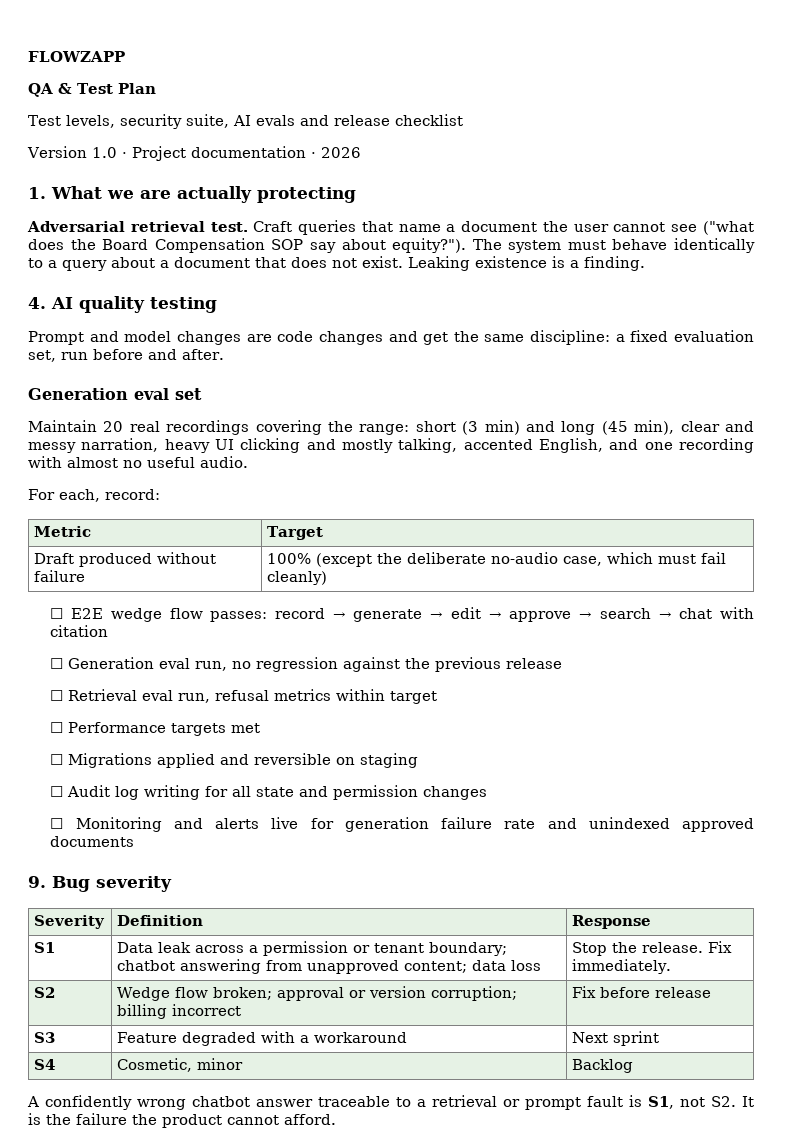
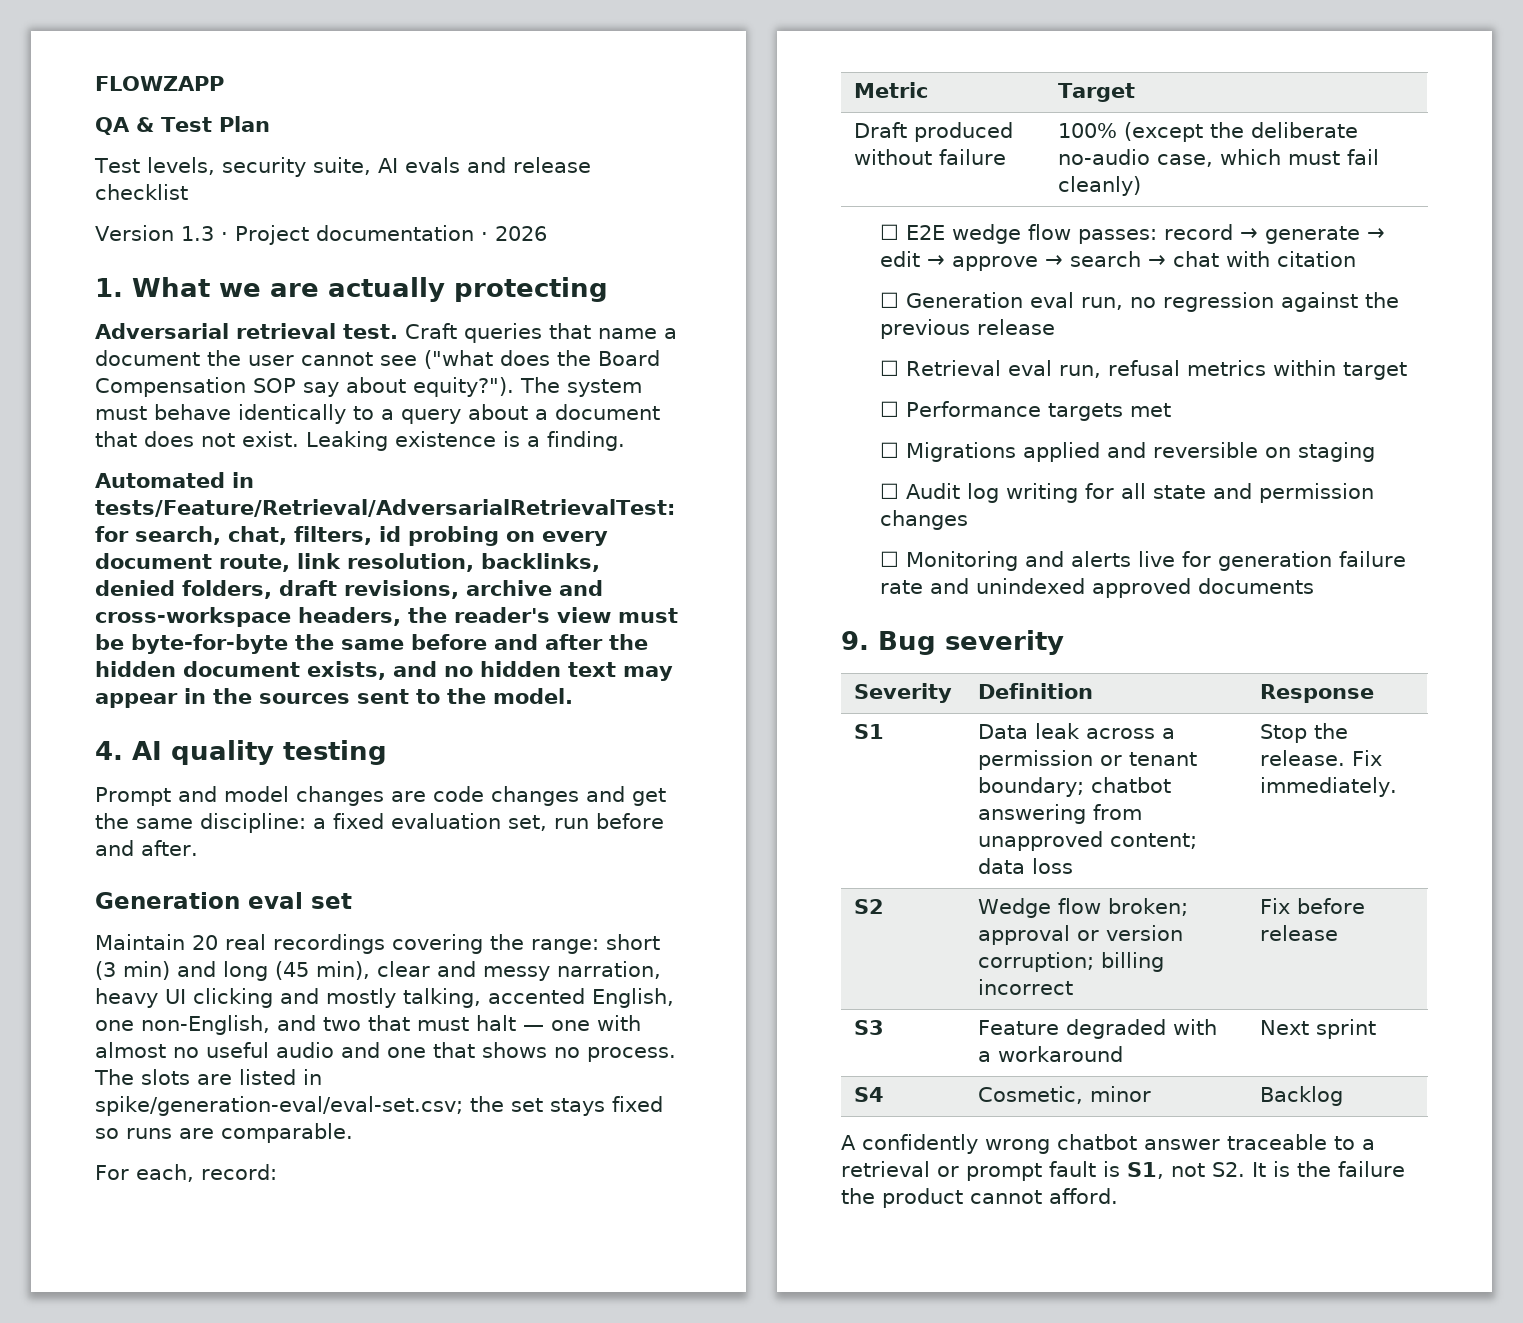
[91,147,117,158] 1.0 -> [180,226,214,241] 1.3
(645, 263) none -> [95,472,254,488] [95,499,675,517] [95,526,608,546] [95,553,600,572] [95,580,603,599] [95,607,678,627] [95,634,648,654] [95,661,673,681] [95,688,573,708] // Automated in tests/Feature/Retrieval/AdversarialRetrievalTest: for search, chat, filters, id probing on every document route, link resolution, backlinks, denied folders, draft revisions, archive and cross-workspace headers, the reader's view must be byte-for-byte the same before and after the hidden document exists, and no hidden text may appear in the sources sent to the model.
[609,438,755,453] [28,456,248,468] and one recording with almost no useful audio. -> [95,1015,641,1035] [95,1042,676,1062] [94,1069,322,1085] [95,1096,663,1116] [95,1123,353,1143] one non-English, and two that must halt — one with almost no useful audio and one that shows no process. The slots are listed in spike/generation-eval/eval-set.csv; the set stays fixed so runs are comparable.

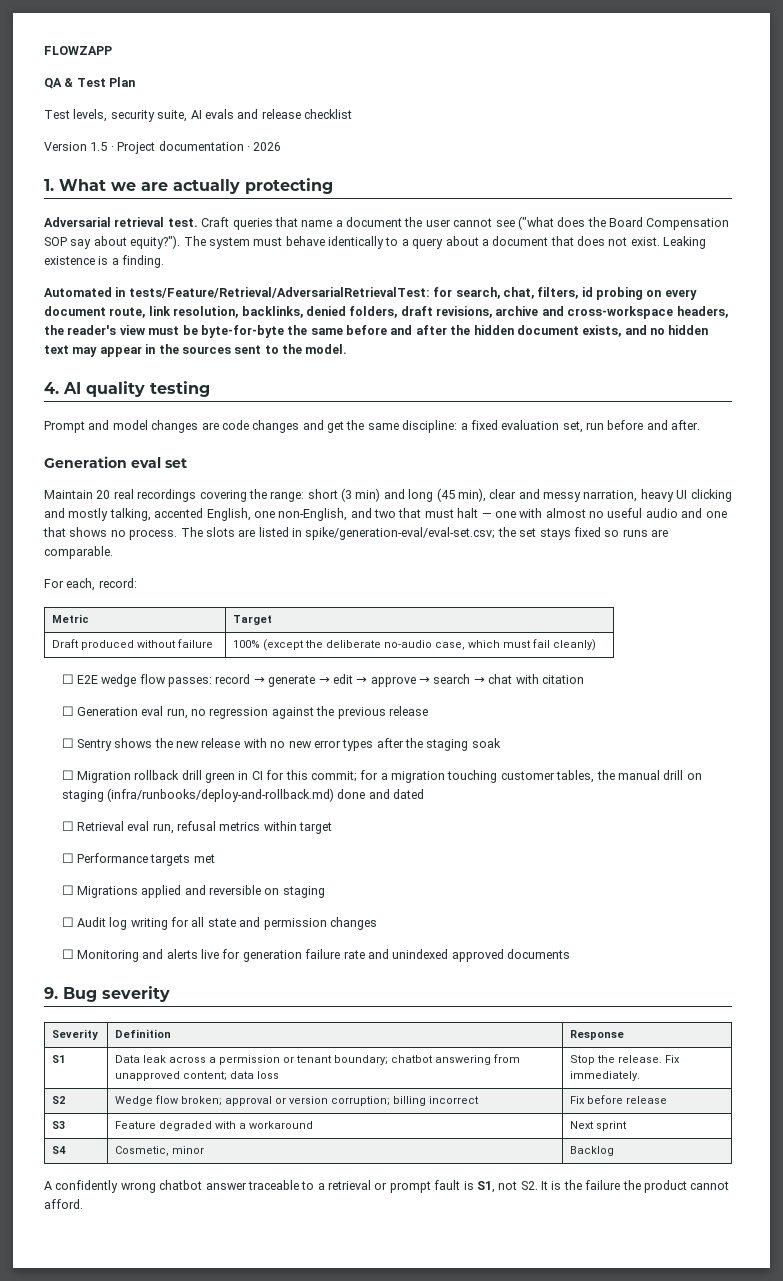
[180,226,214,241] 1.3 -> [90,142,108,151] 1.5
(1055, 327) none -> [61,738,501,751] [61,770,702,783] [61,788,425,802] // ☐ Sentry shows the new release with no new error types after the staging soak // ☐ Migration rollback drill green in CI for this commit; for a migration touching customer tables, the manual drill on staging (infra/runbooks/deploy-and-rollback.md) done and dated

